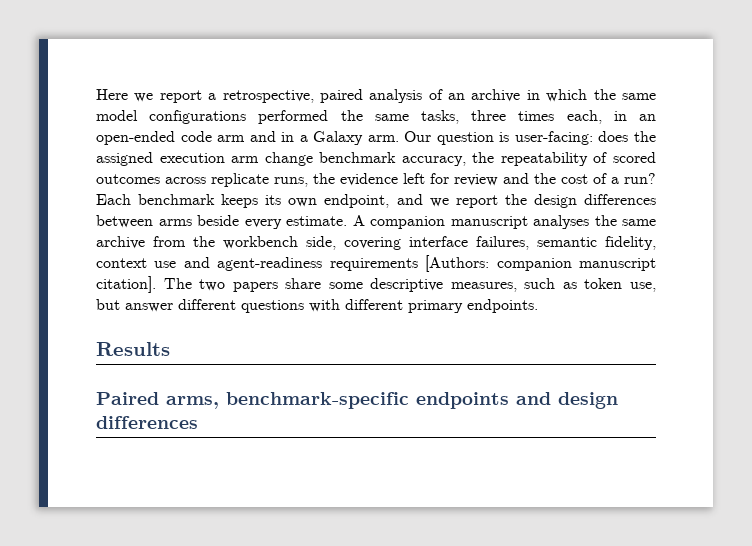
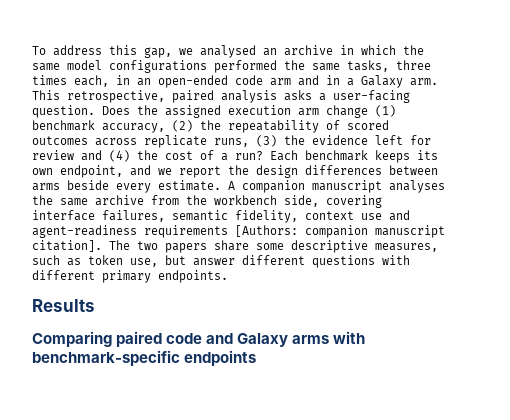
[96,89,443,103] Here we report a retrospective, paired analysis of -> [32,45,256,58] To address this gap, we analysed
[404,131,629,145] Our question is user-facing: does -> [32,90,410,103] [32,105,130,118] This retrospective, paired analysis asks a user-facing question. Does
(313, 159) none -> [375,105,396,117] (1)
(466, 161) none -> [172,120,193,132] (2)
(308, 182) none -> [256,135,277,147] (3)
(529, 178) none -> [109,150,130,162] (4)
[96,392,618,409] [96,416,198,429] Paired arms, benchmark-specific endpoints and design differences -> [32,331,366,347] [32,350,257,366] Comparing paired code and Galaxy arms with benchmark-specific endpoints

